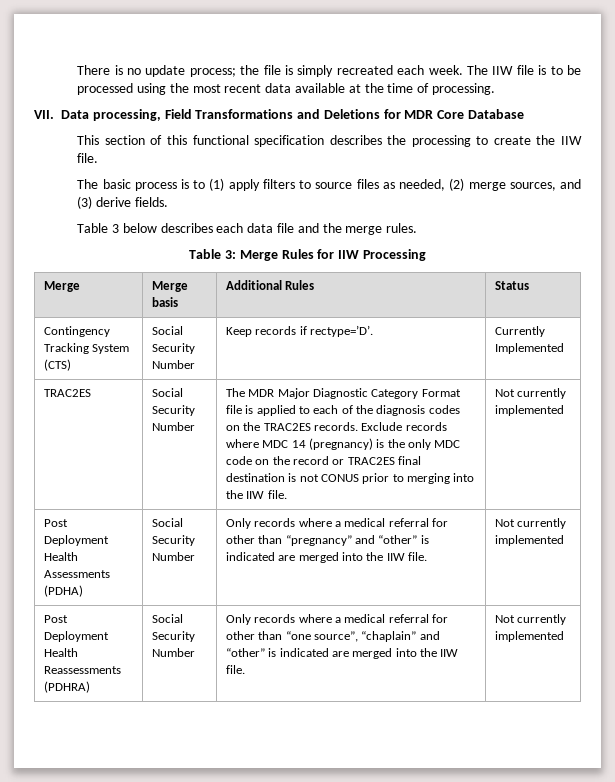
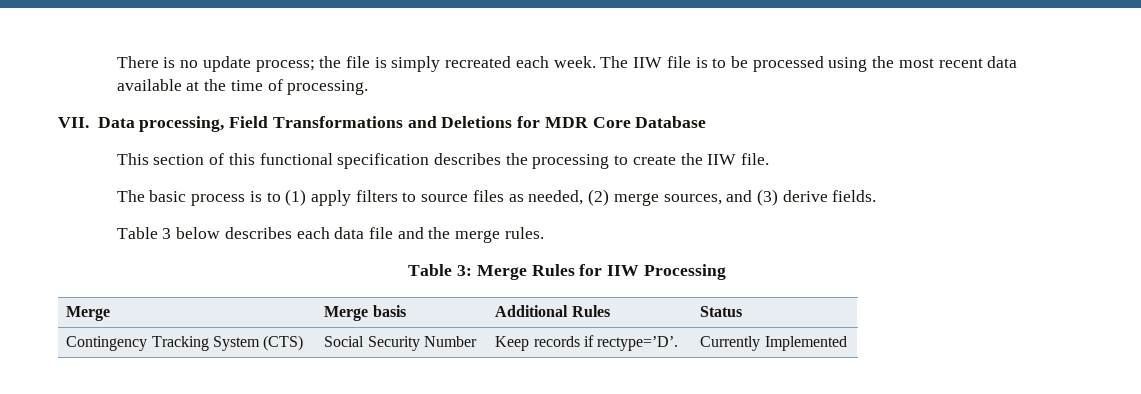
[43,389,91,397] [151,388,183,397] [151,405,195,416] [151,422,195,431] [225,388,461,399] [225,405,460,416] [225,422,447,431] [225,438,461,450] [225,456,422,465] [225,473,475,484] [225,490,287,499] [494,388,567,399] [494,405,564,416] [43,519,68,527] [43,535,109,546] [43,552,78,561] [43,570,110,578] [43,585,83,597] [151,518,183,527] [151,535,195,546] [151,552,195,561] [225,518,449,529] [225,535,429,546] [225,552,428,563] [494,518,567,529] [494,535,564,546] [43,615,68,623] [43,631,109,642] [43,648,78,657] [43,666,121,674] [43,681,90,693] [151,614,183,623] [151,631,195,642] [151,648,195,657] [225,614,449,625] [225,631,440,642] [225,648,459,659] [225,665,245,674] [494,614,567,625] [494,631,564,642] // TRAC2ES | Social Security Number | The MDR Major Diagnostic Category Format file is applied to each of the diagnosis codes on the TRAC2ES records. Exclude records where MDC 14 (pregnancy) is the only MDC code on the record or TRAC2ES final destination is not CONUS prior to merging into the IIW file. | Not currently implemented // Post Deployment Health Assessments (PDHA) | Social Security Number | Only records where a medical referral for other than “pregnancy” and “other” is indicated are merged into the IIW file. | Not currently implemented // Post Deployment Health Reassessments (PDHRA) | Social Security Number | Only records where a medical referral for other than “one source”, “chaplain” and “other” is indicated are merged into the IIW file. | Not currently implemented -> (847, 343) none

